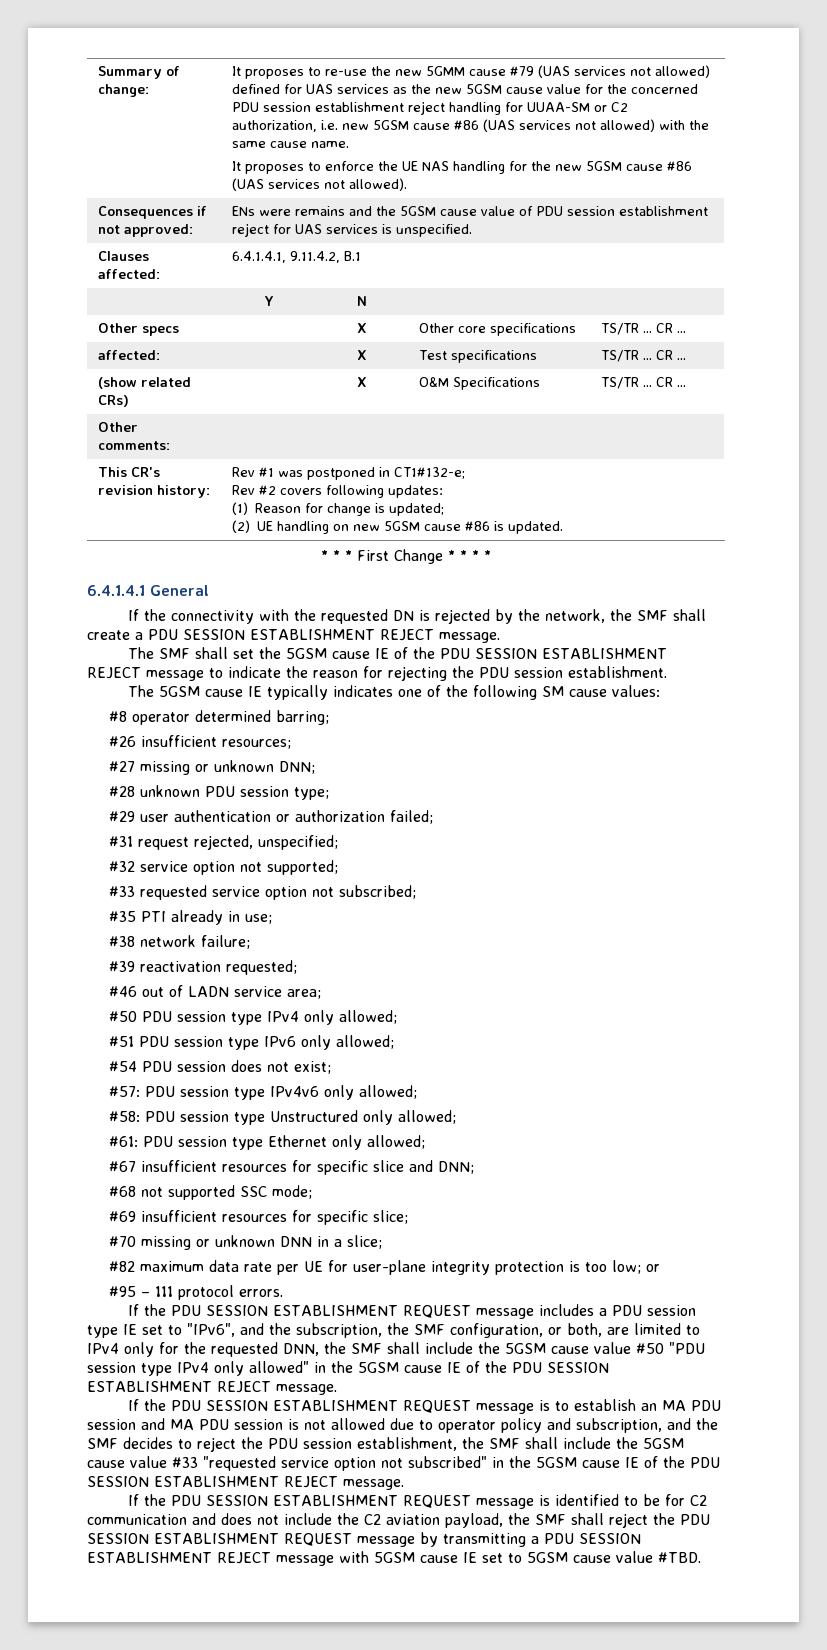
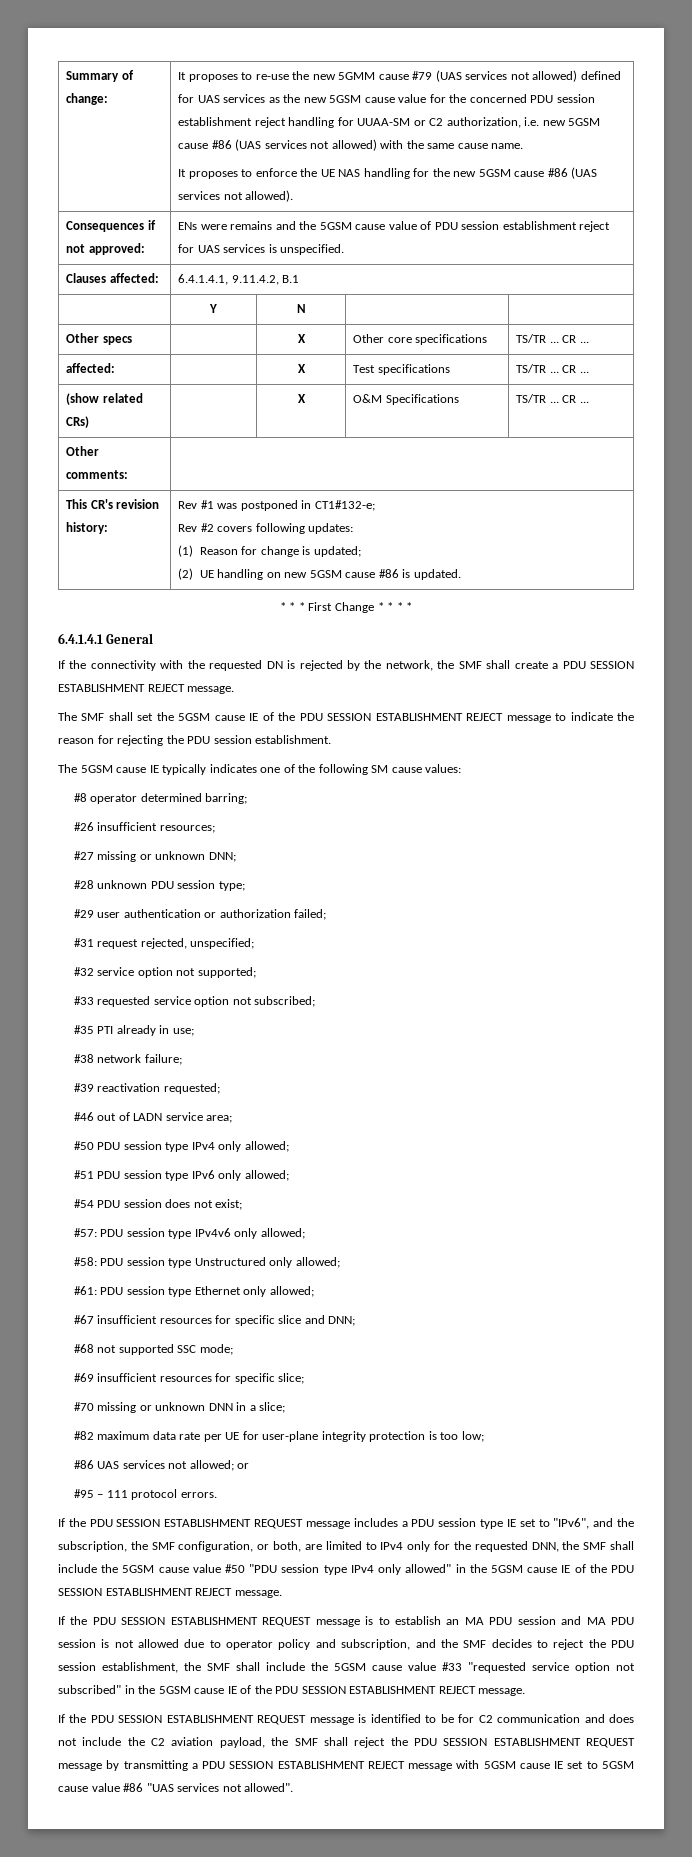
(641, 1267) none -> [73,1460,234,1471] // #86 UAS services not allowed;
[657,1552,701,1563] #TBD. -> [123,1783,294,1792] #86 "UAS services not allowed".

